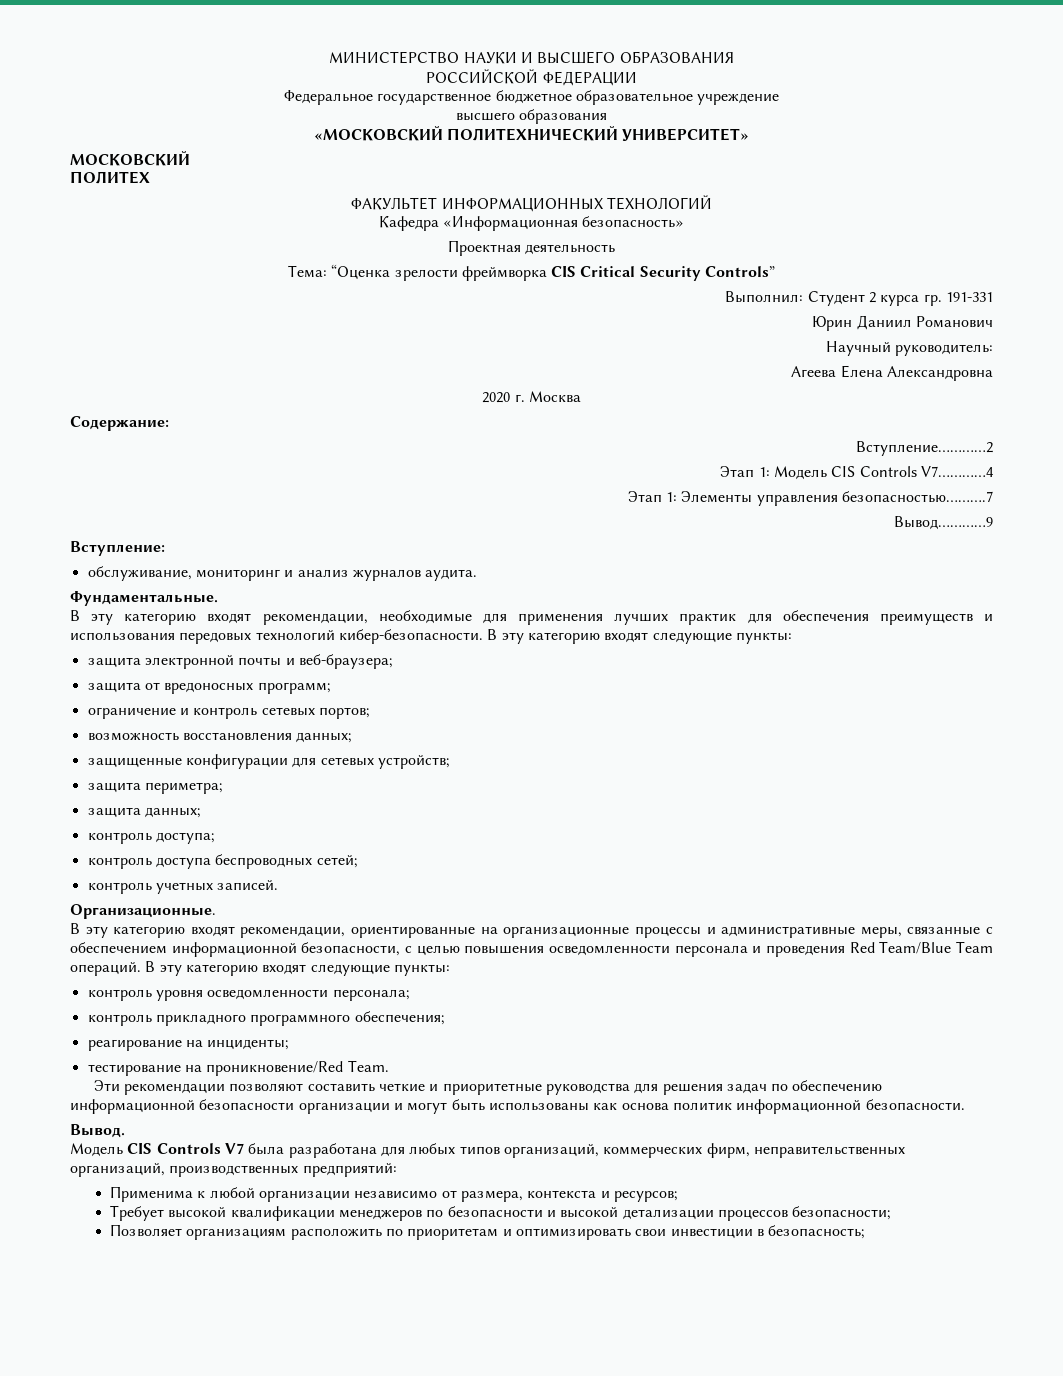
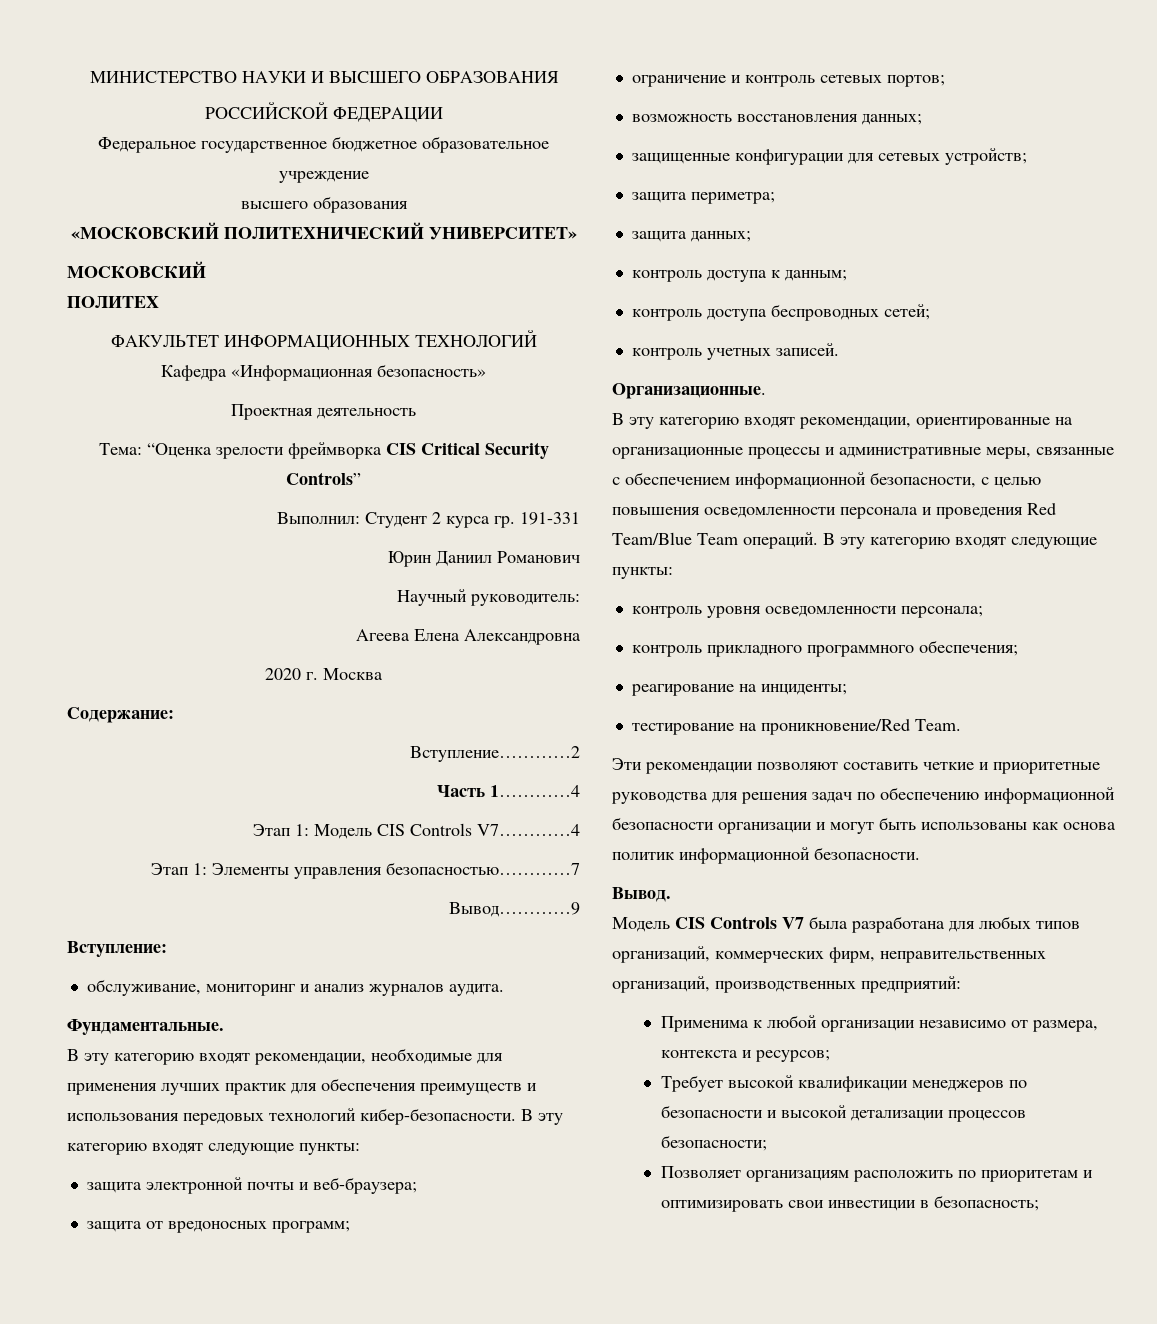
(993, 448) none -> [437,785,580,797] // Часть 1…………4
[842,491,994,503] безопасностью……….7 -> [386,862,580,875] безопасностью…………7
[155,832,215,844] доступа; -> [706,270,847,282] доступа к данным;

